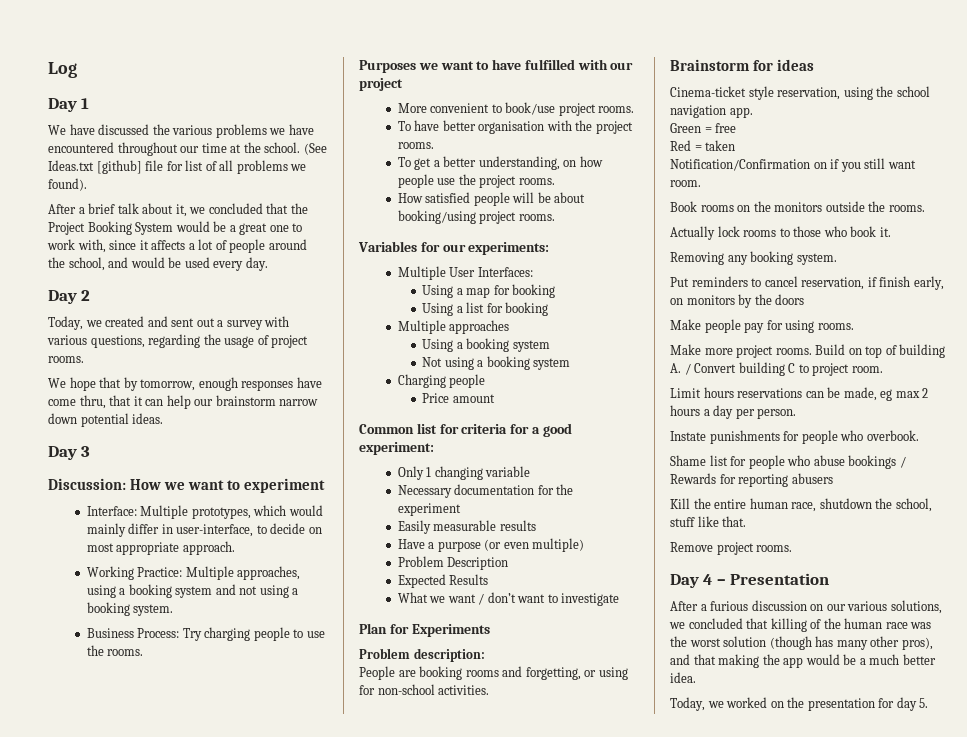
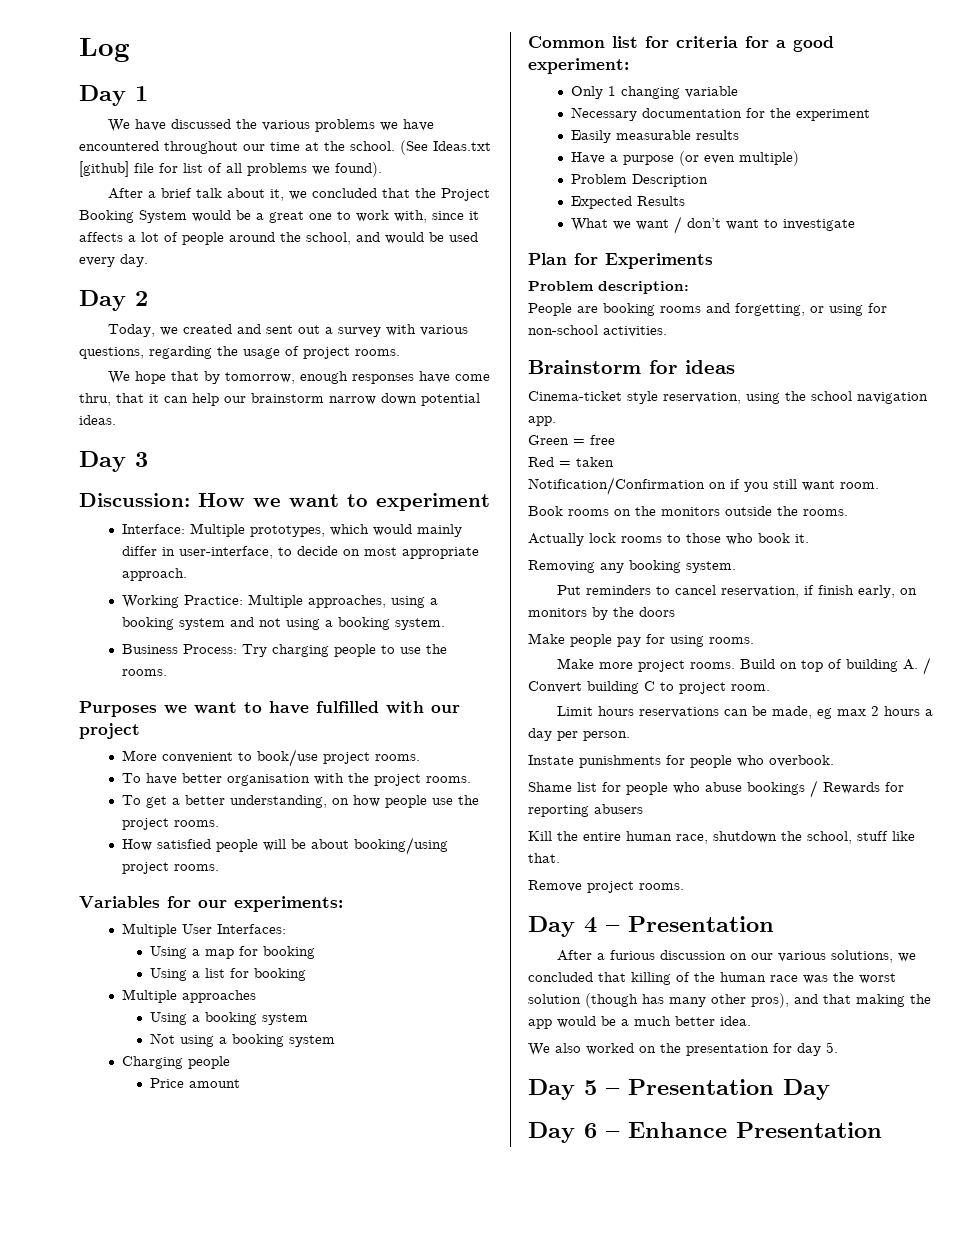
[670,697,724,711] Today, we -> [528,1043,581,1056] We also
(929, 703) none -> [528,1079,830,1100] [528,1122,882,1143] // Day 5 – Presentation Day // Day 6 – Enhance Presentation

